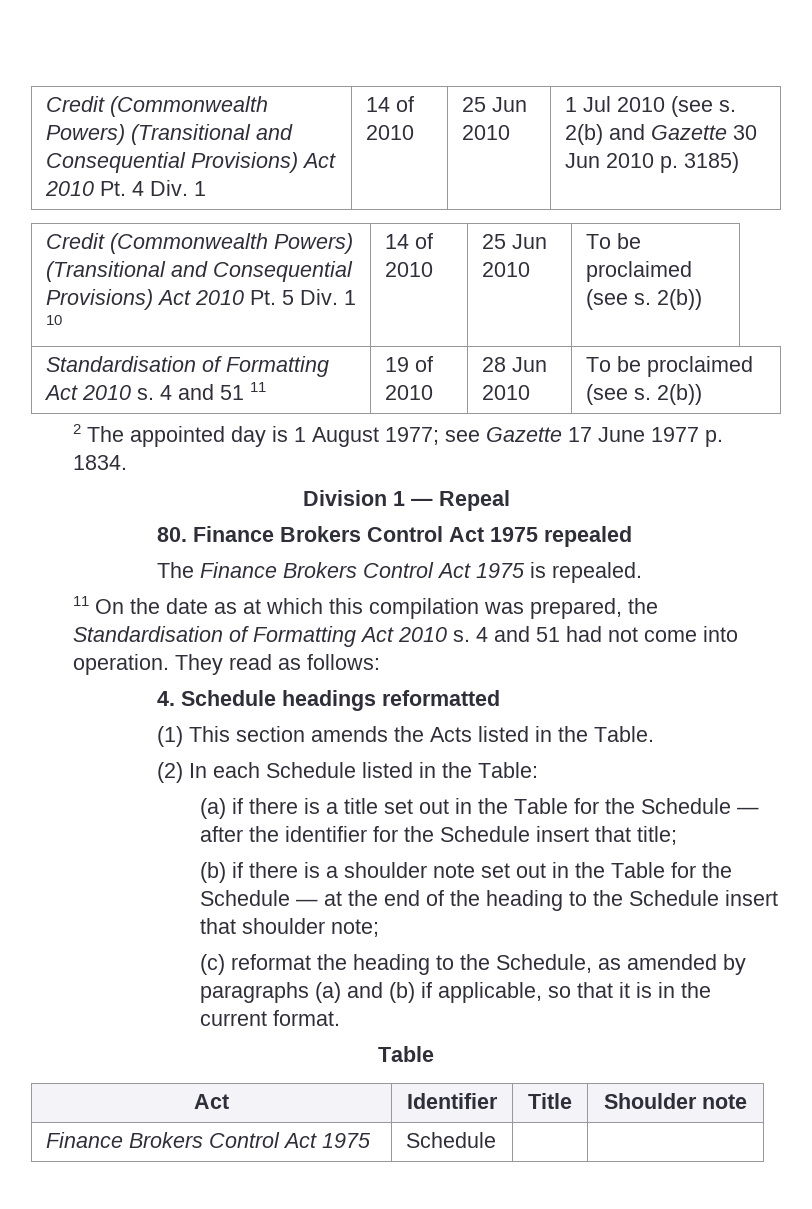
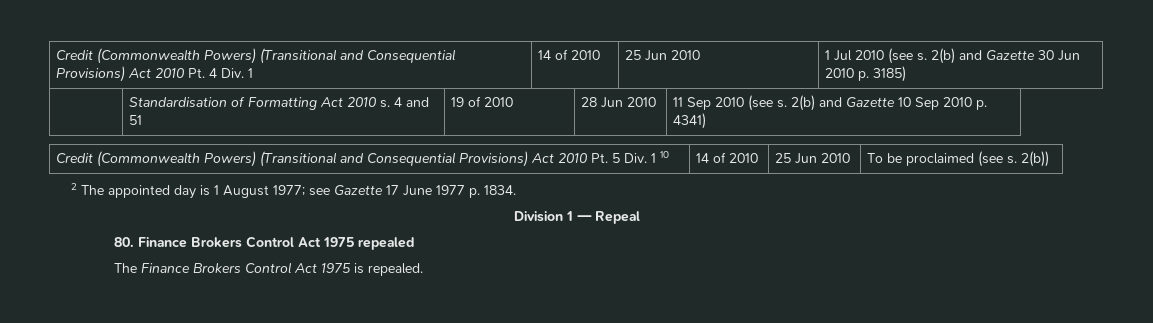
(739, 162) none -> [129,96,430,110] [129,115,143,125] [451,96,514,107] [581,97,657,108] [673,95,988,111] [673,113,707,129] // | Standardisation of Formatting Act 2010 s. 4 and 51 | 19 of 2010 | 28 Jun 2010 | 11 Sep 2010 (see s. 2(b) and Gazette 10 Sep 2010 p. 4341)
[45,356,329,377] [43,382,266,400] [384,356,433,372] [384,385,433,400] [481,357,547,372] [481,385,530,400] [585,356,753,377] [585,384,702,405] // Standardisation of Formatting Act 2010 s. 4 and 51 11 | 19 of 2010 | 28 Jun 2010 | To be proclaimed (see s. 2(b)) -> (1050, 159) none
[73,596,659,619] [73,626,739,647] [73,654,381,675] [157,690,501,711] [157,726,655,747] [157,762,539,783] [199,798,759,819] [199,826,677,845] [199,862,732,883] [199,890,778,911] [199,918,379,937] [199,954,746,975] [199,982,711,1003] [199,1010,340,1026] [378,1046,434,1062] [194,1094,229,1109] [407,1093,498,1109] [528,1093,572,1109] [604,1093,747,1109] [45,1132,371,1148] [405,1132,496,1148] // 11 On the date as at which this compilation was prepared, the Standardisation of Formatting Act 2010 s. 4 and 51 had not come into operation. They read as follows: // 4. Schedule headings reformatted // (1) This section amends the Acts listed in the Table. // (2) In each Schedule listed in the Table: // (a) if there is a title set out in the Table for the Schedule — after the identifier for the Schedule insert that title; // (b) if there is a shoulder note set out in the Table for the Schedule — at the end of the heading to the Schedule insert that shoulder note; // (c) reformat the heading to the Schedule, as amended by paragraphs (a) and (b) if applicable, so that it is in the current format. // Table // Act | Identifier | Title | Shoulder note // Finance Brokers Control Act 1975 | Schedule | | -> (424, 269) none

